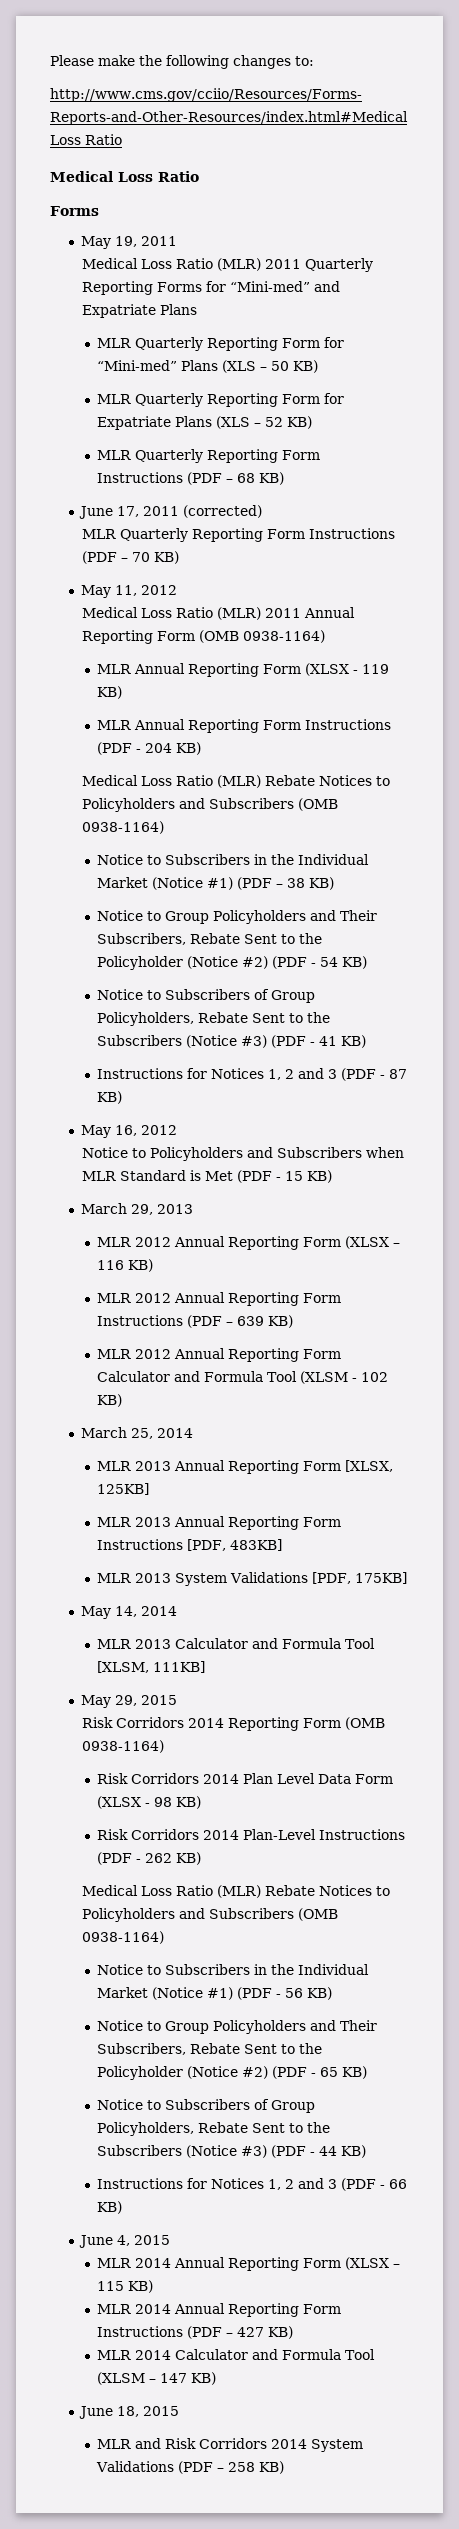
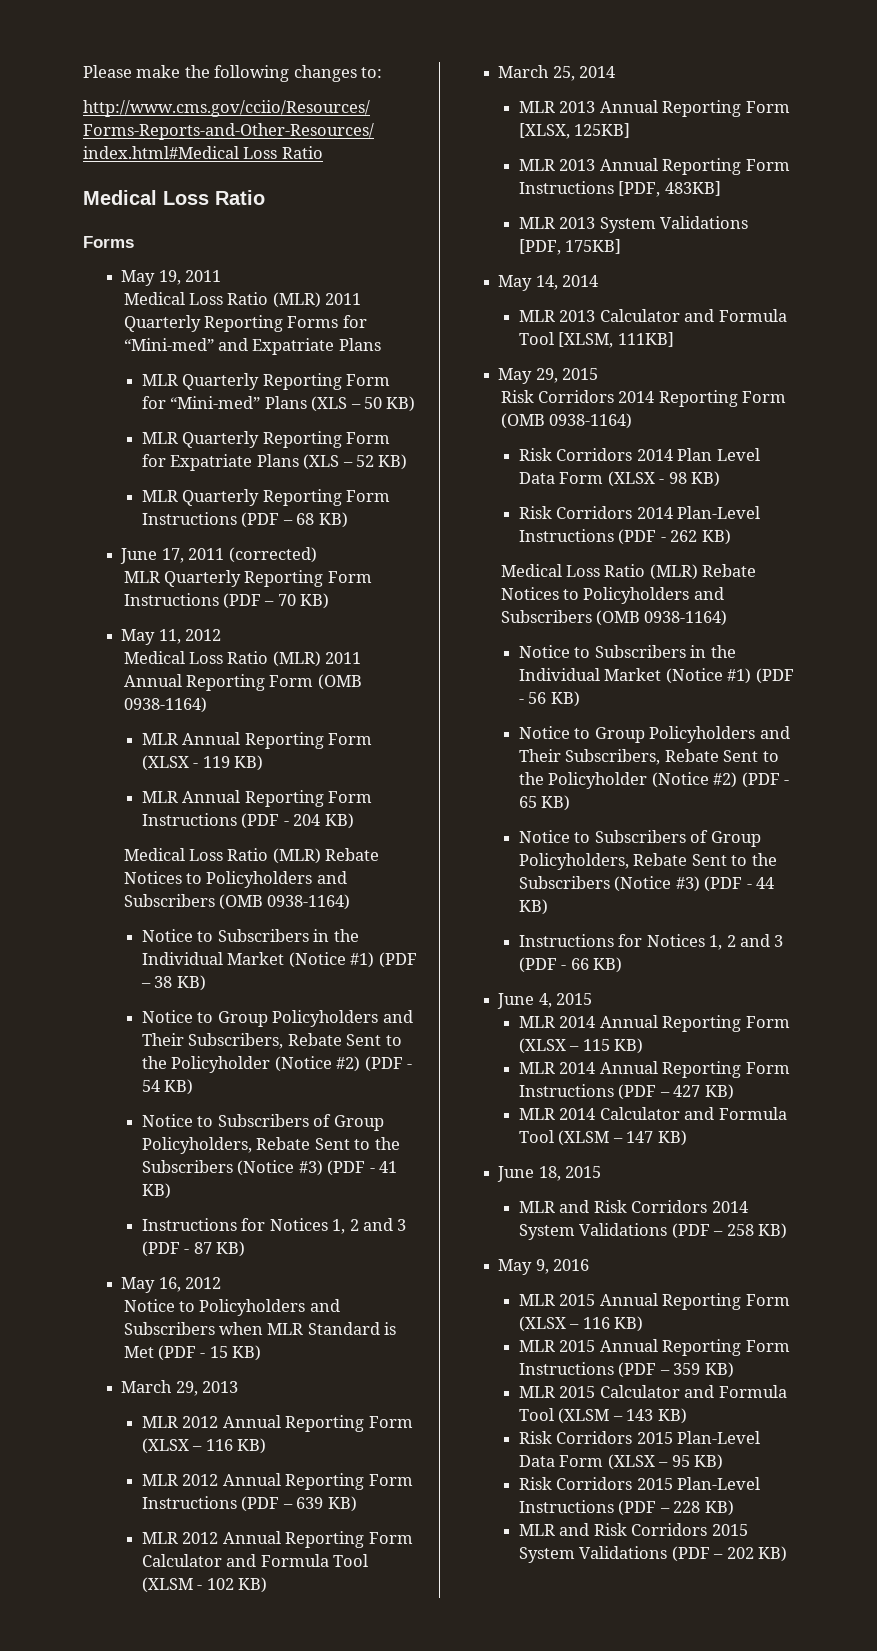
(285, 2467) none -> [498,1259,590,1275] [518,1293,790,1310] [518,1316,644,1332] [518,1339,790,1356] [518,1362,734,1378] [518,1385,787,1398] [518,1408,687,1424] [518,1431,761,1444] [518,1454,723,1470] [518,1477,761,1490] [518,1500,734,1516] [518,1523,748,1536] [518,1546,787,1563] // May 9, 2016 // MLR 2015 Annual Reporting Form (XLSX – 116 KB) // MLR 2015 Annual Reporting Form Instructions (PDF – 359 KB) // MLR 2015 Calculator and Formula Tool (XLSM – 143 KB) // Risk Corridors 2015 Plan-Level Data Form (XLSX – 95 KB) // Risk Corridors 2015 Plan-Level Instructions (PDF – 228 KB) // MLR and Risk Corridors 2015 System Validations (PDF – 202 KB)

